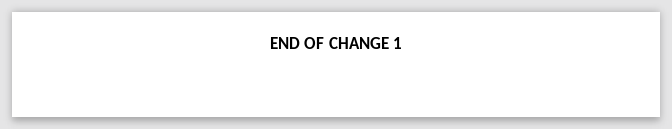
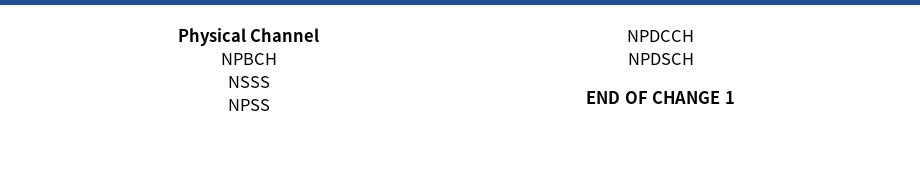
(269, 43) none -> [177,28,320,46] [220,53,277,65] [227,76,270,88] [227,99,270,111] [627,30,694,42] [627,53,694,65] Physical Channel // NPBCH // NSSS // NPSS // NPDCCH // NPDSCH //

